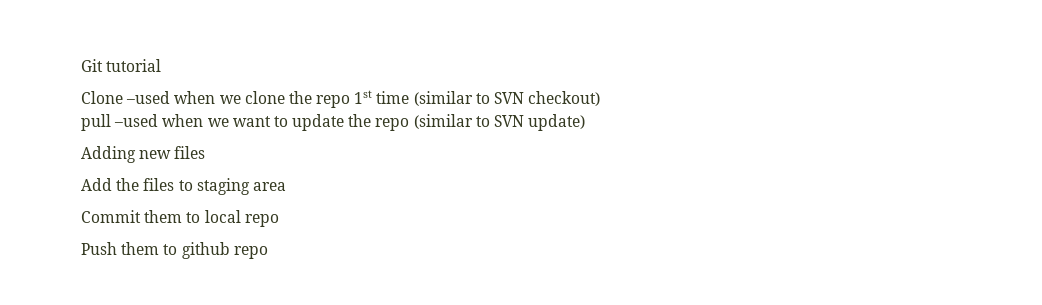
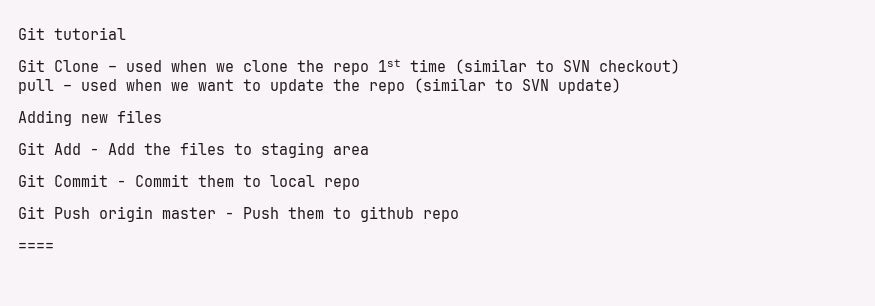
[81,91,171,104] Clone –used -> [18,59,162,72] Git Clone – used
[114,114,159,127] –used -> [63,79,117,91] – used
(206, 152) none -> [18,142,99,155] Git Add -
(286, 186) none -> [18,174,126,187] Git Commit -
(279, 220) none -> [18,206,234,222] Git Push origin master -
(268, 252) none -> [18,242,54,251] // ====

